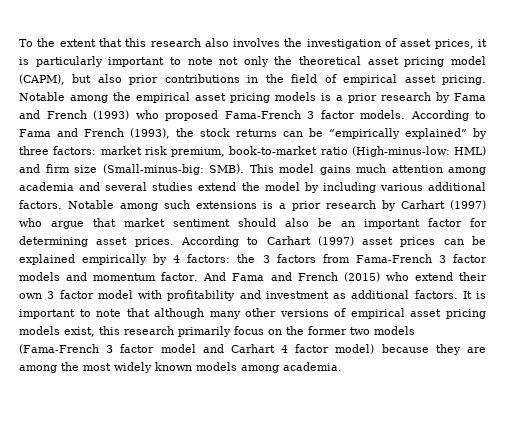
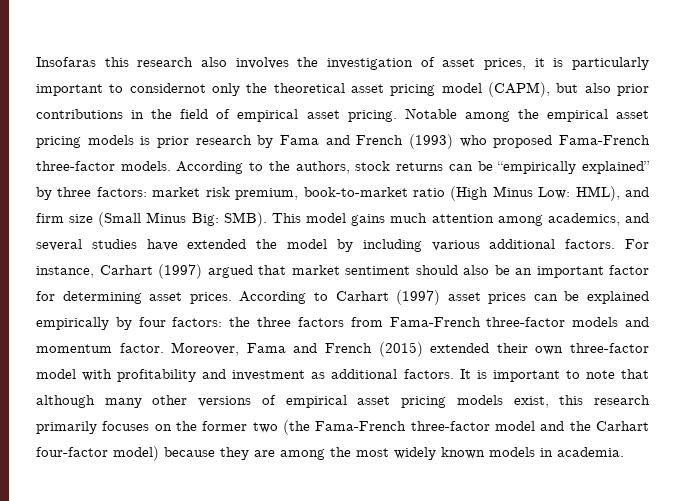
[19,38,122,47] To the extent that -> [36,57,96,67] Insofaras
[187,57,239,65] note not -> [129,83,206,93] considernot
[336,95,343,101] a -> (151, 140) none
[307,110,355,119] 3 factor -> [36,161,115,171] three-factor
[19,128,194,139] Fama and French (1993), the -> [268,161,350,174] the authors,
[351,146,486,157] [19,164,204,175] (High-minus-low: HML) and firm size (Small-minus-big: -> [450,186,649,201] [36,212,219,227] (High Minus Low: HML), and firm size (Small Minus Big:
[19,182,74,191] academia -> [547,213,620,226] academics,
[198,182,237,191] extend -> [146,239,247,251] have extended
[68,200,486,211] [19,218,84,229] Notable among such extensions is a prior research by Carhart (1997) who argue -> [625,239,649,249] [36,264,253,279] For instance, Carhart (1997) argued
[173,255,181,263] 4 -> [138,317,166,327] four
[262,255,270,263] 3 -> [257,317,292,327] three
[438,254,487,263] 3 factor -> [486,317,566,327] three-factor
[203,272,227,281] And -> [171,342,240,356] Moreover,
[385,272,488,281] [19,290,94,299] who extend their own 3 factor -> [430,343,650,355] extended their own three-factor
[234,326,264,335] focus -> [102,421,150,431] focuses
[374,326,415,335] [19,344,330,354] models (Fama-French 3 factor model and Carhart 4 factor -> [283,420,649,435] [36,447,108,457] (the Fama-French three-factor model and the Carhart four-factor
[241,365,279,373] among -> [540,448,553,457] in

